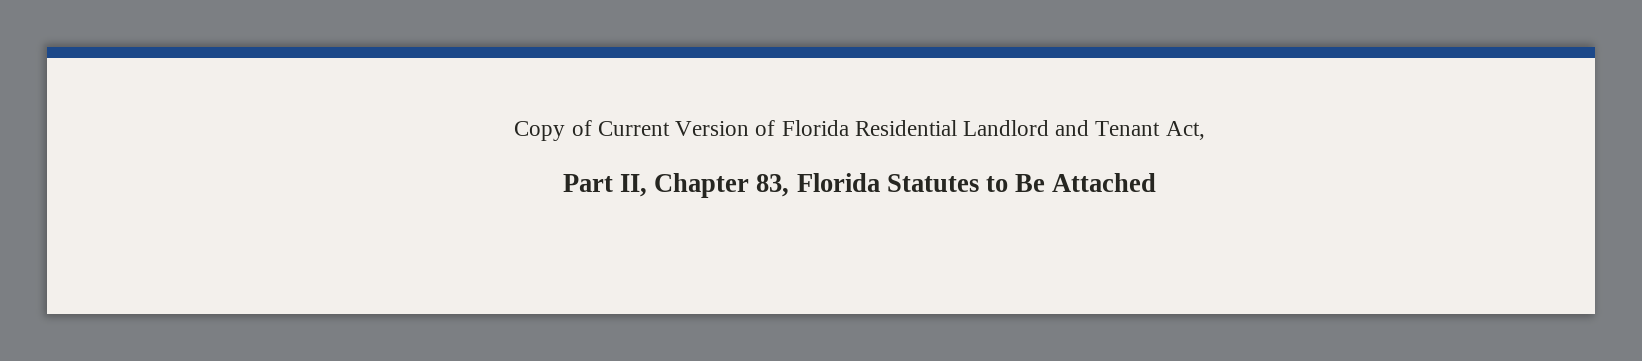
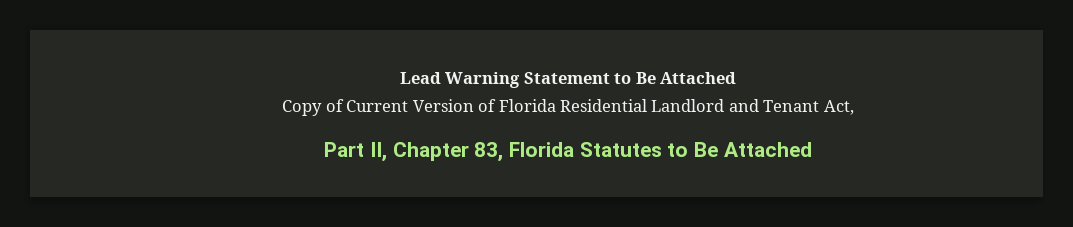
(514, 131) none -> [399,72,737,88] Lead Warning Statement to Be Attached //

